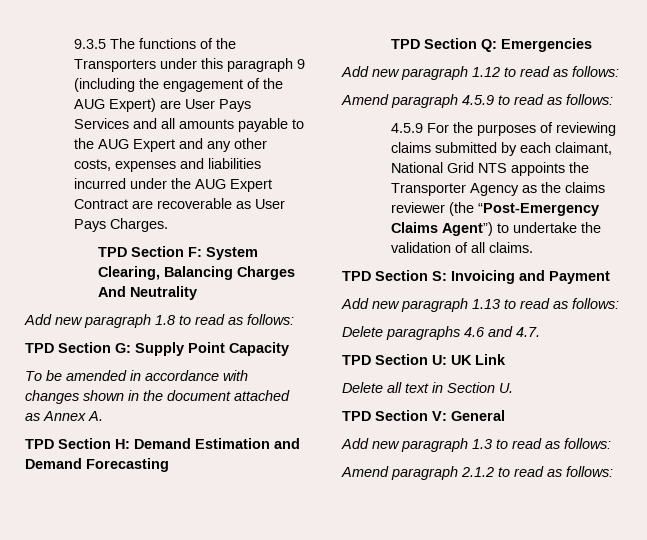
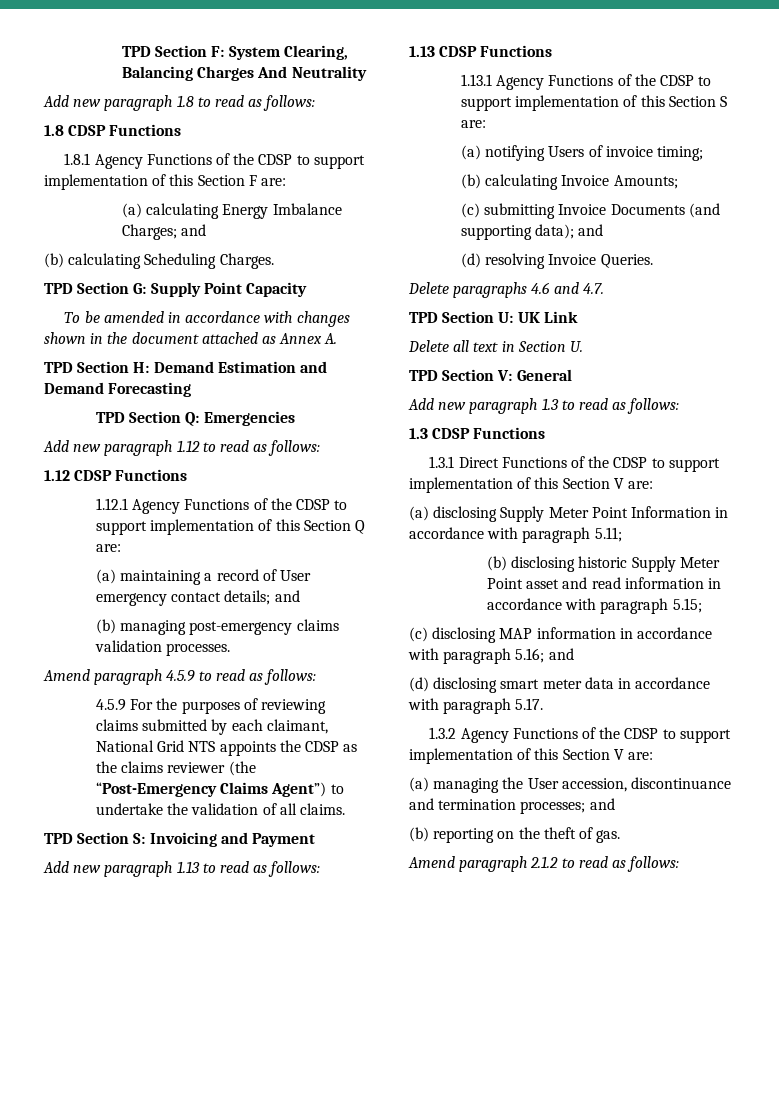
[73,38,236,49] [73,58,305,72] [73,78,283,92] [73,98,251,112] [73,118,304,132] [73,138,267,152] [73,158,261,172] [73,178,272,192] [73,198,285,209] [73,218,168,232] 9.3.5 The functions of the Transporters under this paragraph 9 (including the engagement of the AUG Expert) are User Pays Services and all amounts payable to the AUG Expert and any other costs, expenses and liabilities incurred under the AUG Expert Contract are recoverable as User Pays Charges. // -> (122, 51) none
(294, 319) none -> [44,124,182,136] [64,153,365,169] [44,174,286,190] [122,203,342,219] [122,224,207,240] [44,253,274,269] // 1.8 CDSP Functions // 1.8.1 Agency Functions of the CDSP to support implementation of this Section F are: // (a) calculating Energy Imbalance Charges; and // (b) calculating Scheduling Charges.
(619, 71) none -> [44,469,188,481] [96,498,348,514] [96,519,365,535] [96,544,122,552] [96,569,311,585] [96,590,300,606] [96,619,339,635] [95,640,231,656] // 1.12 CDSP Functions // 1.12.1 Agency Functions of the CDSP to support implementation of this Section Q are: // (a) maintaining a record of User emergency contact details; and // (b) managing post-emergency claims validation processes.
[390,183,519,196] Transporter Agency -> [304,741,339,752] CDSP
(619, 303) none -> [409,45,553,57] [461,74,712,90] [461,95,727,111] [461,120,487,128] [461,145,703,161] [461,174,678,190] [461,203,720,219] [461,224,604,240] [461,253,653,269] // 1.13 CDSP Functions // 1.13.1 Agency Functions of the CDSP to support implementation of this Section S are: // (a) notifying Users of invoice timing; // (b) calculating Invoice Amounts; // (c) submitting Invoice Documents (and supporting data); and // (d) resolving Invoice Queries.
(611, 443) none -> [409,427,546,439] [429,456,720,472] [409,477,653,493] [409,506,729,522] [409,527,622,543] [487,556,720,572] [487,577,721,589] [487,598,702,614] [409,627,712,643] [408,648,574,664] [409,677,711,693] [408,698,544,714] [429,727,731,743] [409,748,653,764] [409,777,731,793] [409,798,615,814] [409,827,621,843] // 1.3 CDSP Functions // 1.3.1 Direct Functions of the CDSP to support implementation of this Section V are: // (a) disclosing Supply Meter Point Information in accordance with paragraph 5.11; // (b) disclosing historic Supply Meter Point asset and read information in accordance with paragraph 5.15; // (c) disclosing MAP information in accordance with paragraph 5.16; and // (d) disclosing smart meter data in accordance with paragraph 5.17. // 1.3.2 Agency Functions of the CDSP to support implementation of this Section V are: // (a) managing the User accession, discontinuance and termination processes; and // (b) reporting on the theft of gas.

